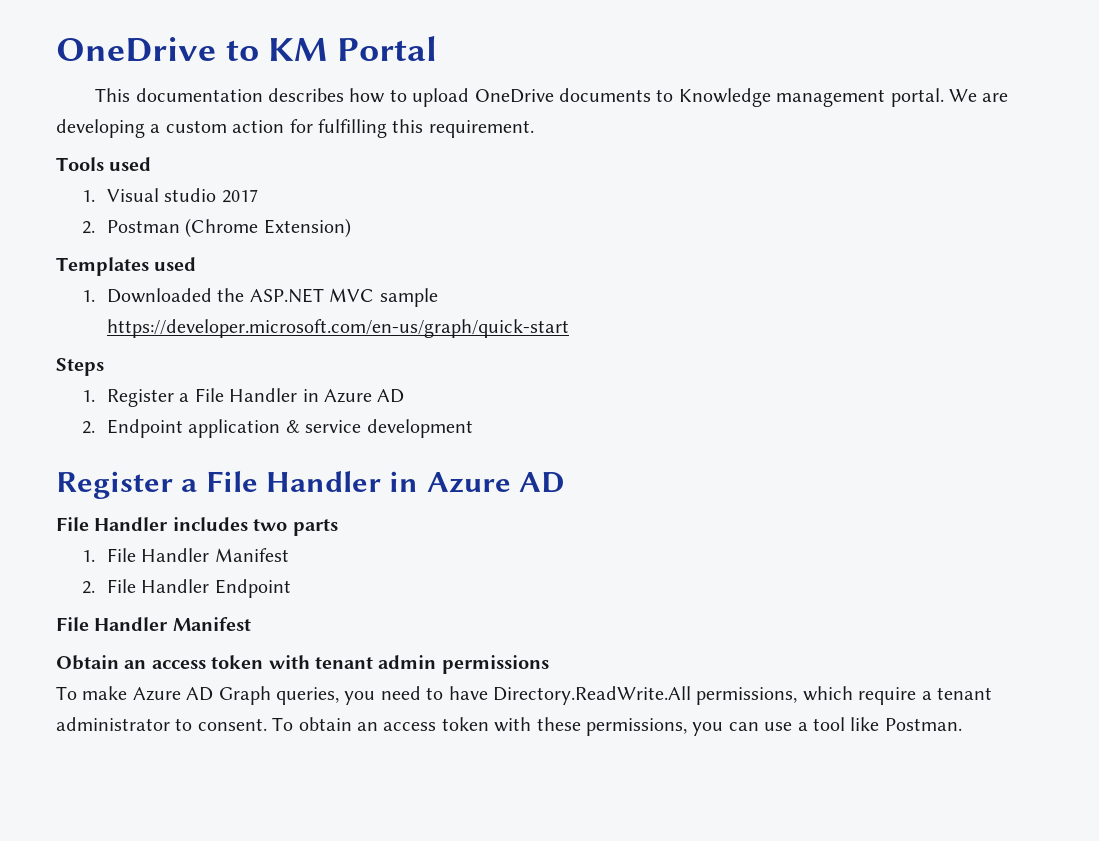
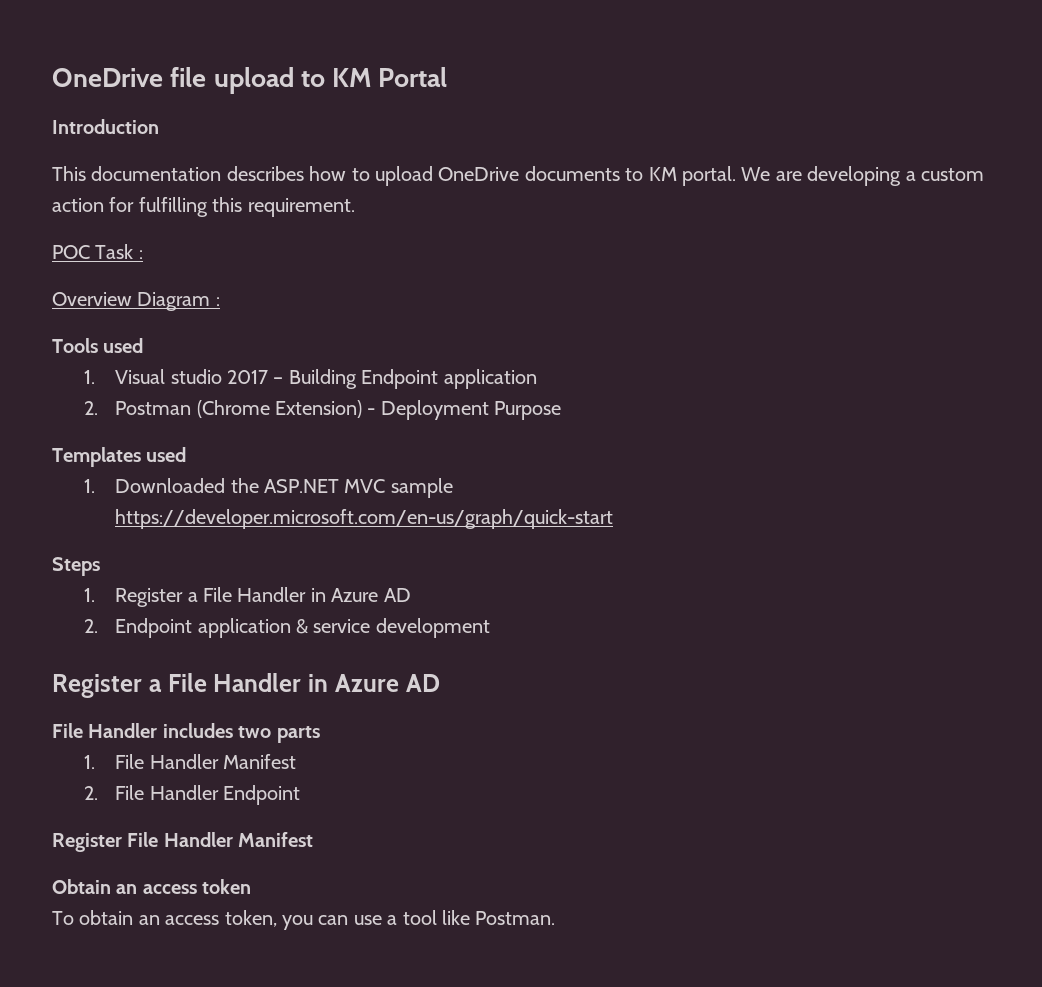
[56,37,216,62] OneDrive -> [52,67,294,94] OneDrive file upload
(438, 48) none -> [52,119,159,134] // Introduction
[678,88,886,107] Knowledge management -> [648,167,677,181] KM
(534, 129) none -> [52,244,143,259] [52,292,220,311] // POC Task : // Overview Diagram :
(258, 196) none -> [273,369,537,389] – Building Endpoint application
(351, 228) none -> [367,400,562,420] - Deployment Purpose
(291, 588) none -> [52,833,122,852] Register
[268,655,549,674] [56,686,992,705] [56,717,687,736] with tenant admin permissions // To make Azure AD Graph queries, you need to have Directory.ReadWrite.All permissions, which require a tenant administrator to consent. To obtain an access token with these permissions, -> [52,910,277,927] // To obtain an access token,

